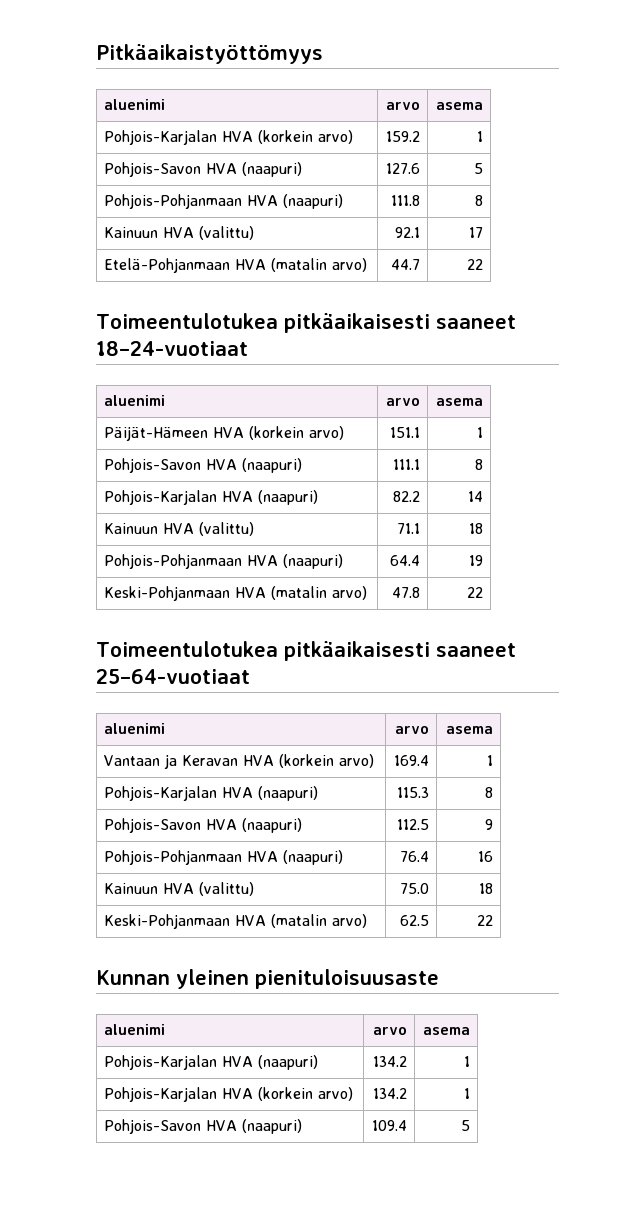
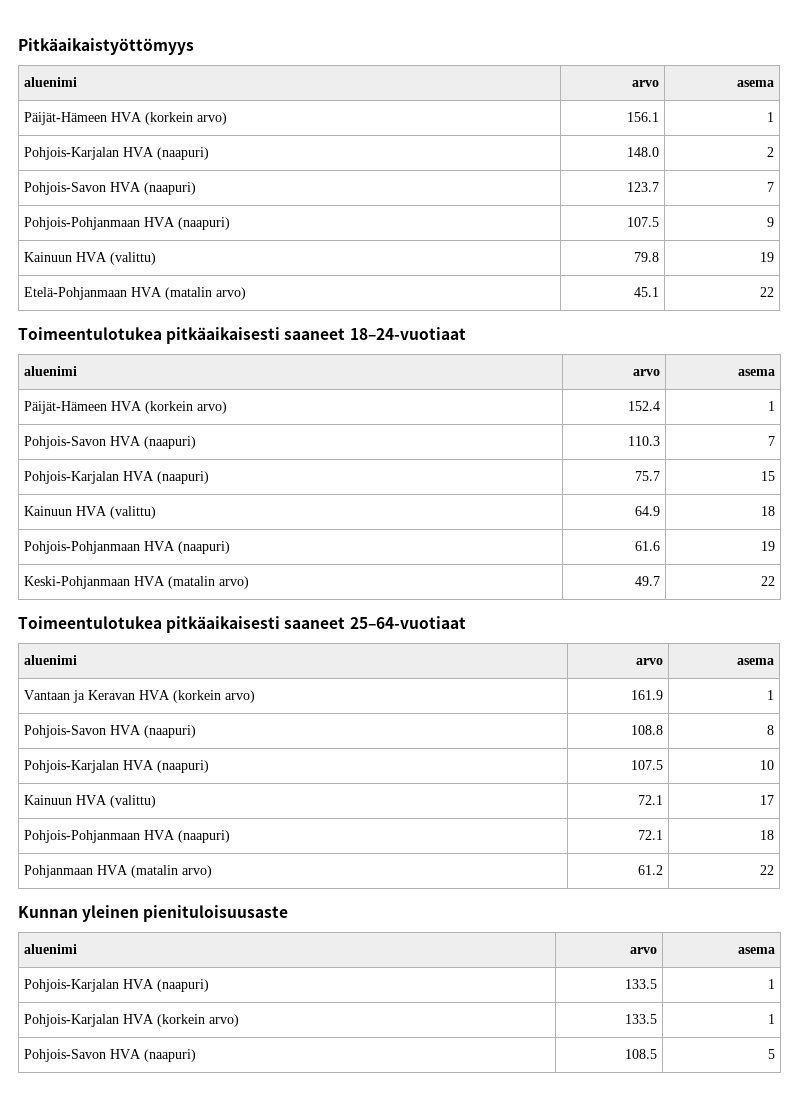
[103,130,353,145] [386,131,421,142] [477,131,484,142] [103,162,302,177] [386,163,421,174] [474,163,484,174] [103,194,343,209] [391,195,421,206] [475,195,484,206] [103,226,254,240] [395,227,421,238] [469,227,484,238] Pohjois-Karjalan HVA (korkein arvo) | 159.2 | 1 // Pohjois-Savon HVA (naapuri) | 127.6 | 5 // Pohjois-Pohjanmaan HVA (naapuri) | 111.8 | 8 // Kainuun HVA (valittu) | 92.1 | 17 -> [24,112,228,125] [626,112,659,122] [766,112,774,122] [24,147,210,160] [626,147,659,157] [766,147,774,157] [24,182,197,195] [626,182,659,192] [766,182,774,192] [24,217,231,230] [626,217,659,227] [766,217,774,227] [24,252,157,265] [633,252,659,262] [759,252,774,262] Päijät-Hämeen HVA (korkein arvo) | 156.1 | 1 // Pohjois-Karjalan HVA (naapuri) | 148.0 | 2 // Pohjois-Savon HVA (naapuri) | 123.7 | 7 // Pohjois-Pohjanmaan HVA (naapuri) | 107.5 | 9 // Kainuun HVA (valittu) | 79.8 | 19
[391,259,421,270] 44.7 -> [633,287,659,297] 45.1
[390,427,421,438] [477,427,484,438] [103,458,302,473] [393,459,421,470] [475,459,484,470] [103,490,318,505] [393,491,421,502] [468,491,484,502] [103,522,254,536] [397,523,421,534] 151.1 | 1 // Pohjois-Savon HVA (naapuri) | 111.1 | 8 // Pohjois-Karjalan HVA (naapuri) | 82.2 | 14 // Kainuun HVA (valittu) | 71.1 -> [627,401,660,411] [767,401,775,411] [24,436,197,449] [627,436,660,446] [767,436,775,446] [24,471,210,484] [634,471,660,481] [760,471,775,481] [24,506,157,519] [634,506,660,516] 152.4 | 1 // Pohjois-Savon HVA (naapuri) | 110.3 | 7 // Pohjois-Karjalan HVA (naapuri) | 75.7 | 15 // Kainuun HVA (valittu) | 64.9
[390,555,421,566] 64.4 -> [634,541,660,551] 61.6
[392,587,421,598] 47.8 -> [634,576,660,586] 49.7
[394,755,430,766] [487,755,494,766] [103,786,318,801] [397,787,430,798] [485,787,494,798] [103,818,302,833] [397,819,430,830] [485,819,494,830] [103,850,343,865] [400,851,430,862] [478,851,494,862] [103,882,254,896] [400,883,430,894] [479,883,494,894] [103,914,367,929] [400,915,430,926] 169.4 | 1 // Pohjois-Karjalan HVA (naapuri) | 115.3 | 8 // Pohjois-Savon HVA (naapuri) | 112.5 | 9 // Pohjois-Pohjanmaan HVA (naapuri) | 76.4 | 16 // Kainuun HVA (valittu) | 75.0 | 18 // Keski-Pohjanmaan HVA (matalin arvo) | 62.5 -> [630,690,663,700] [766,690,774,700] [24,725,197,738] [630,725,663,735] [766,725,774,735] [24,760,210,773] [630,760,663,770] [759,760,774,770] [24,795,157,808] [637,795,663,805] [759,795,774,805] [24,830,231,843] [637,830,663,840] [759,830,774,840] [24,865,213,878] [637,865,663,875] 161.9 | 1 // Pohjois-Savon HVA (naapuri) | 108.8 | 8 // Pohjois-Karjalan HVA (naapuri) | 107.5 | 10 // Kainuun HVA (valittu) | 72.1 | 17 // Pohjois-Pohjanmaan HVA (naapuri) | 72.1 | 18 // Pohjanmaan HVA (matalin arvo) | 61.2
[373,1056,408,1067] 134.2 -> [624,979,657,989] 133.5
[373,1088,408,1099] [464,1088,471,1099] [103,1119,302,1134] [372,1120,408,1131] 134.2 | 1 // Pohjois-Savon HVA (naapuri) | 109.4 -> [624,1014,657,1024] [767,1014,775,1024] [24,1049,197,1062] [624,1049,657,1059] 133.5 | 1 // Pohjois-Savon HVA (naapuri) | 108.5

